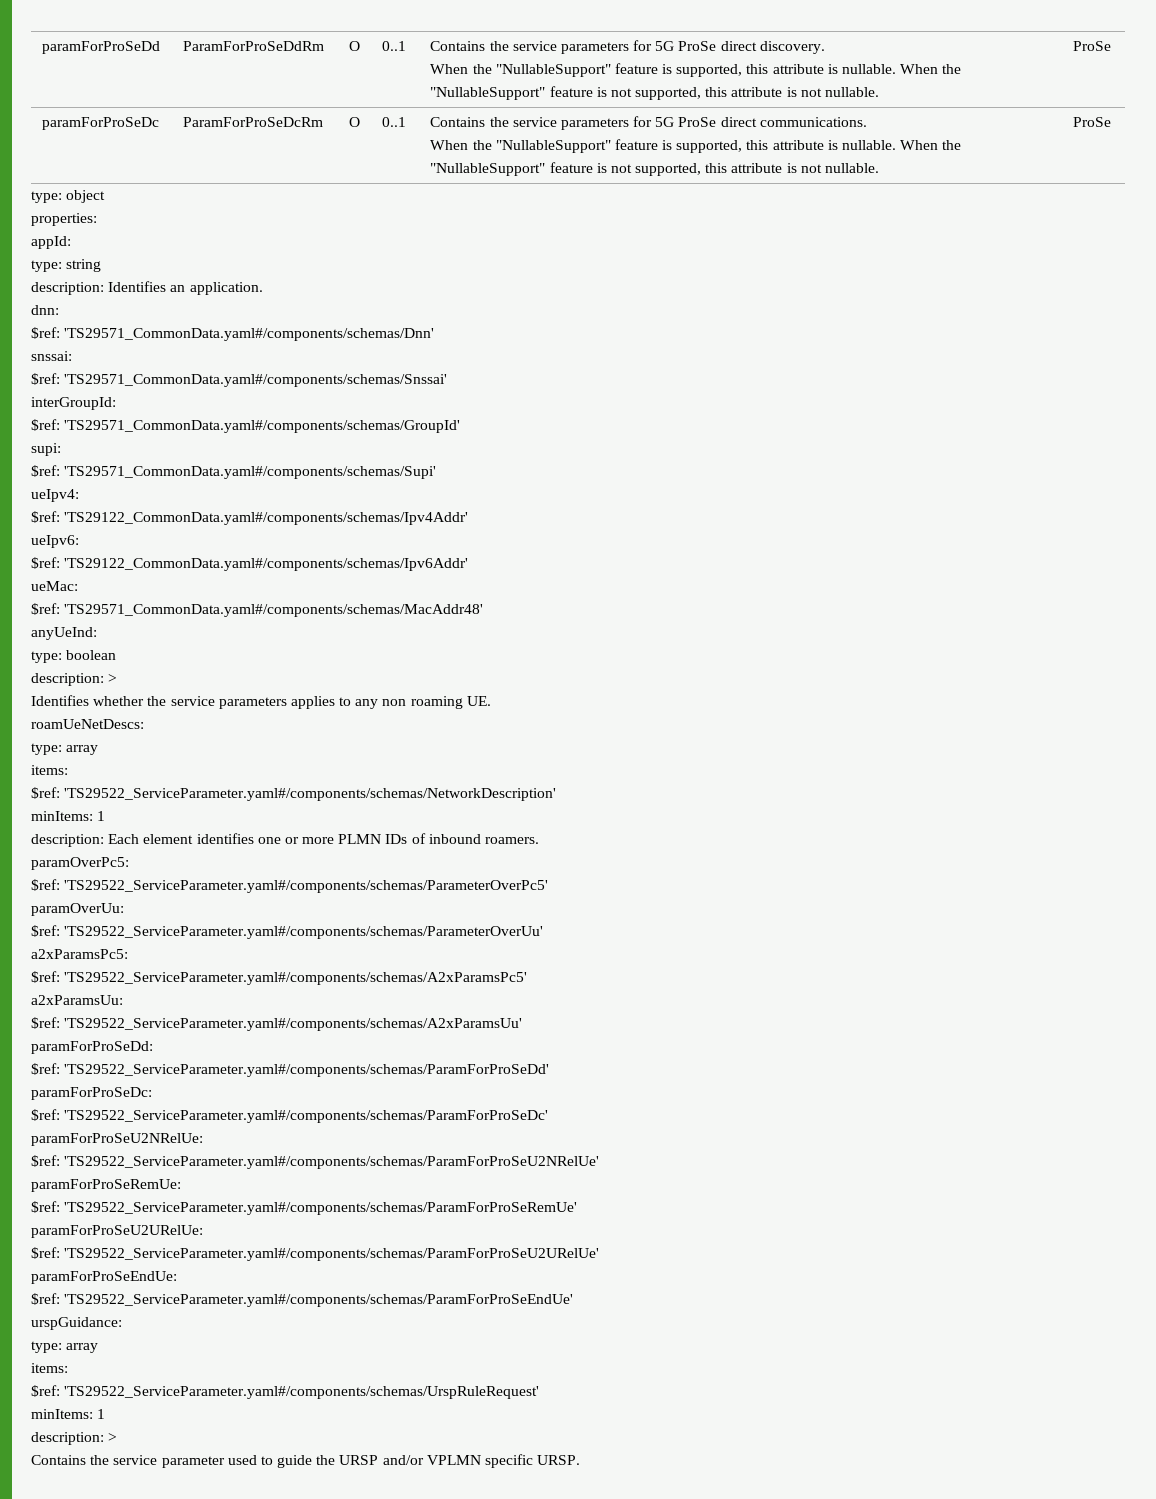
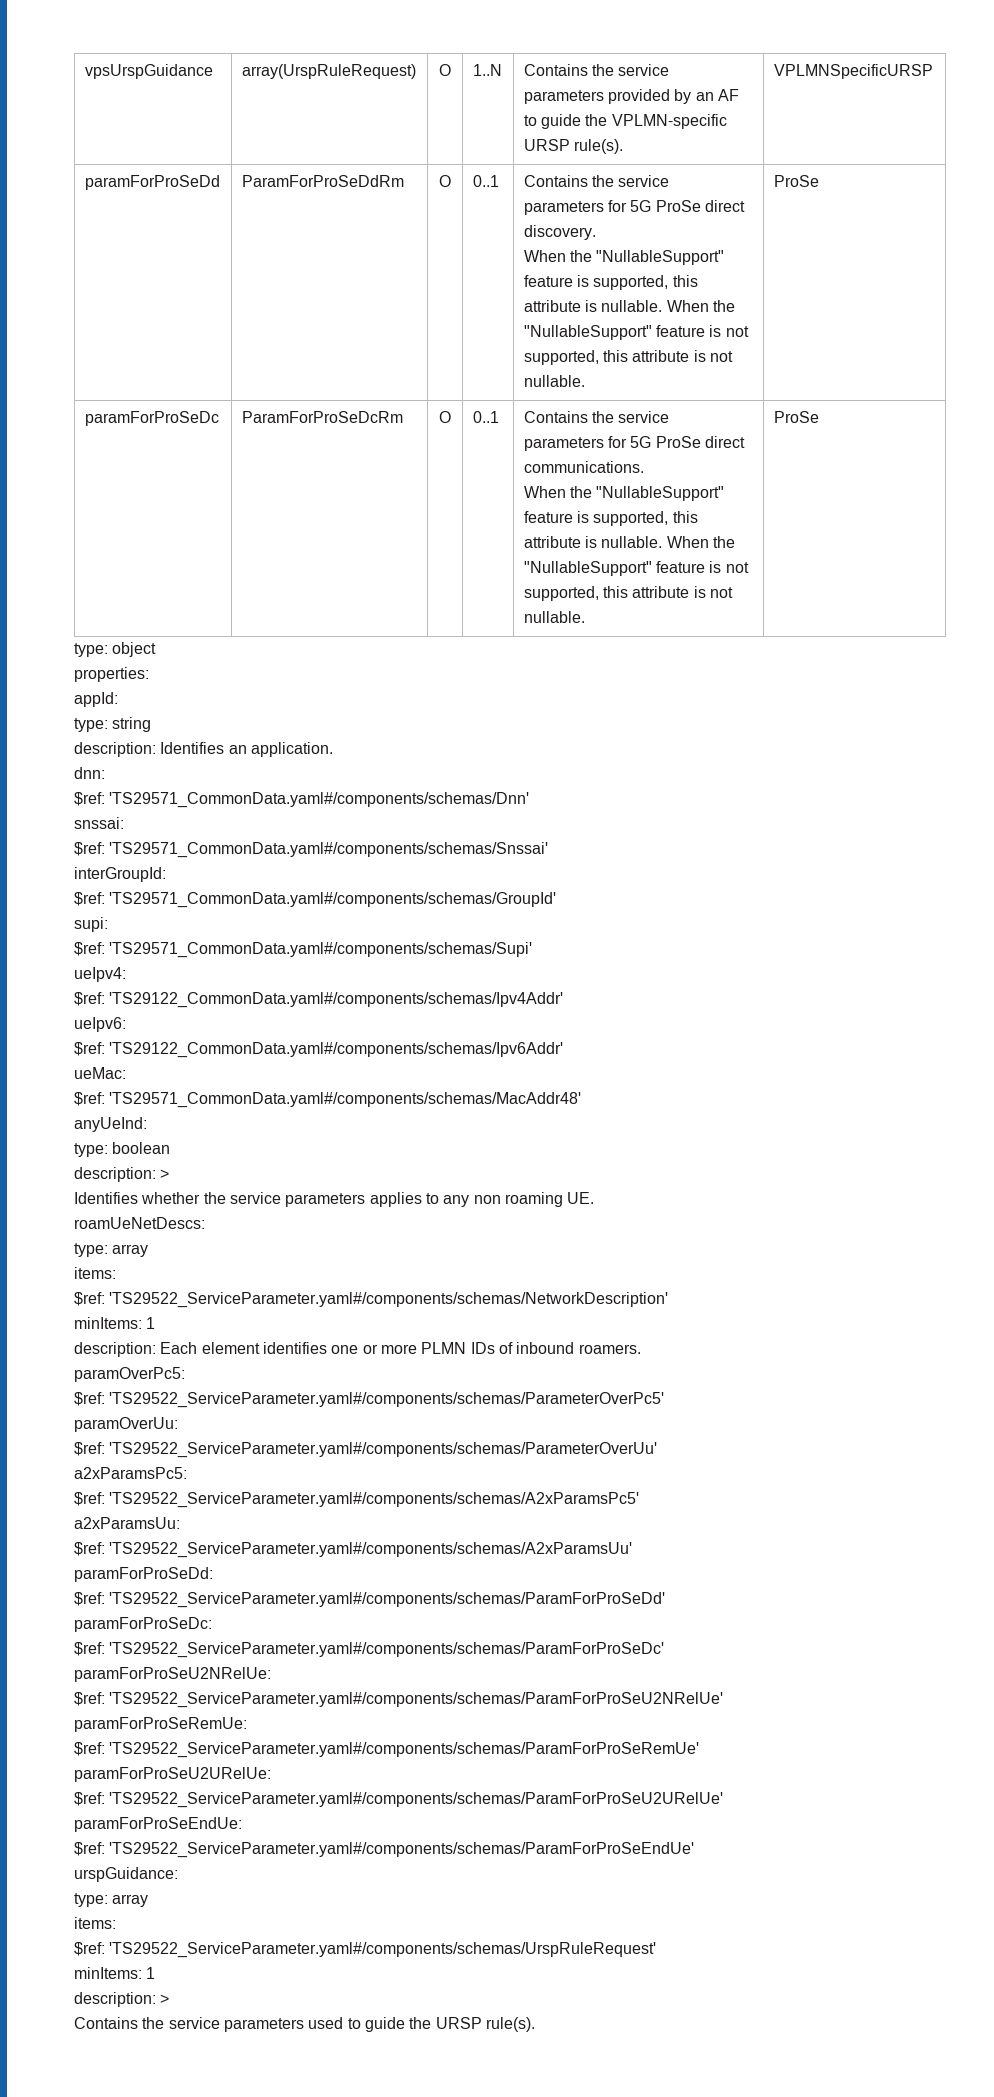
(42, 47) none -> [84,64,213,79] [241,64,416,79] [439,64,451,76] [472,64,502,76] [523,64,670,76] [523,89,739,104] [523,114,727,129] [523,139,624,154] [773,64,933,79] vpsUrspGuidance | array(UrspRuleRequest) | O | 1..N | Contains the service parameters provided by an AF to guide the VPLMN-specific URSP rule(s). | VPLMNSpecificURSP //
[161,1456,225,1468] parameter -> [223,2018,304,2032] parameters
[382,1454,581,1468] and/or VPLMN specific URSP. -> [485,2017,535,2032] rule(s).

